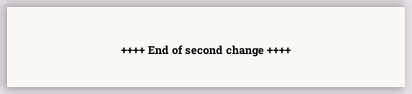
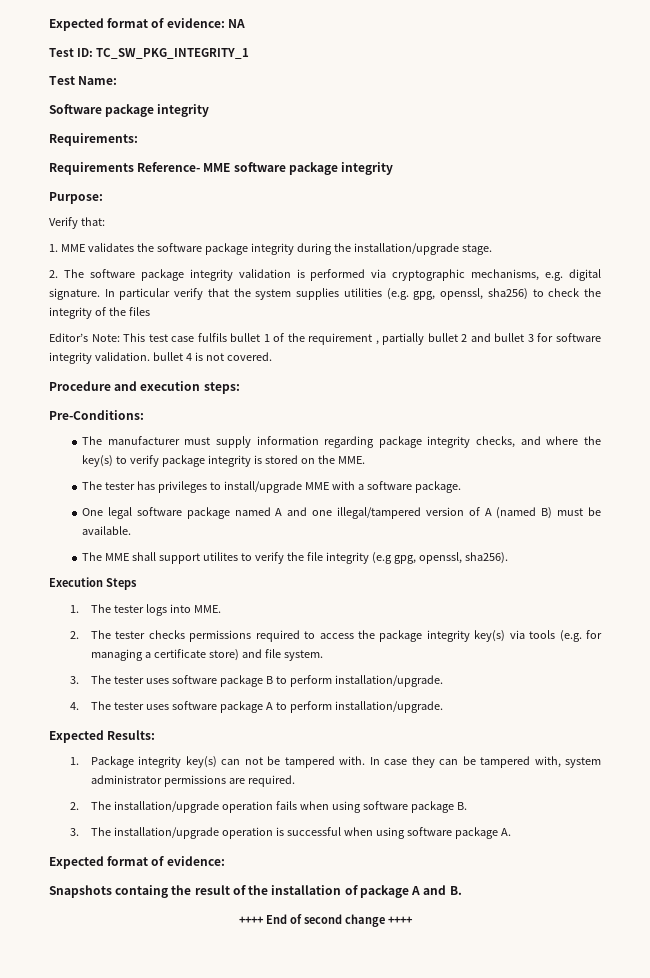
(121, 50) none -> [49,18,245,31] [49,48,250,59] [49,76,118,85] [49,104,210,117] [49,133,138,146] [49,162,394,175] [49,192,103,204] [49,217,105,229] [49,243,492,255] [49,269,601,281] [49,288,602,300] [49,307,150,319] [49,333,602,345] [49,352,272,364] [49,381,240,394] [49,410,144,420] [82,436,601,448] [82,455,365,467] [82,481,461,493] [82,507,601,519] [82,526,132,535] [82,552,508,564] [49,577,137,590] [69,604,221,616] [69,630,603,642] [90,649,323,661] [69,675,443,687] [69,701,443,713] [49,730,156,743] [69,756,601,768] [90,775,295,787] [69,801,467,813] [69,827,511,839] [49,856,225,869] [49,885,462,898] Expected format of evidence: NA // Test ID: TC_SW_PKG_INTEGRITY_1 // Test Name: // Software package integrity // Requirements: // Requirements Reference- MME software package integrity // Purpose: // Verify that: // 1. MME validates the software package integrity during the installation/upgrade stage. // 2. The software package integrity validation is performed via cryptographic mechanisms, e.g. digital signature. In particular verify that the system supplies utilities (e.g. gpg, openssl, sha256) to check the integrity of the files // Editor’s Note: This test case fulfils bullet 1 of the requirement , partially bullet 2 and bullet 3 for software integrity validation. bullet 4 is not covered. // Procedure and execution steps: // Pre-Conditions: // The manufacturer must supply information regarding package integrity checks, and where the key(s) to verify package integrity is stored on the MME. // The tester has privileges to install/upgrade MME with a software package. // One legal software package named A and one illegal/tampered version of A (named B) must be available. // The MME shall support utilites to verify the file integrity (e.g gpg, openssl, sha256). // Execution Steps // 1. The tester logs into MME. // 2. The tester checks permissions required to access the package integrity key(s) via tools (e.g. for managing a certificate store) and file system. // 3. The tester uses software package B to perform installation/upgrade. // 4. The tester uses software package A to perform installation/upgrade. // Expected Results: // 1. Package integrity key(s) can not be tampered with. In case they can be tampered with, system administrator permissions are required. // 2. The installation/upgrade operation fails when using software package B. // 3. The installation/upgrade operation is successful when using software package A. // Expected format of evidence: // Snapshots containg the result of the installation of package A and B. //

